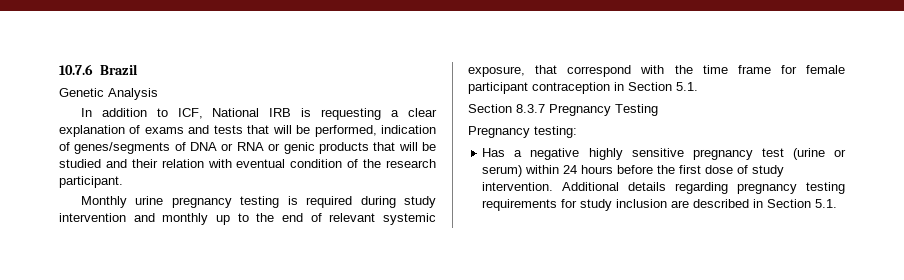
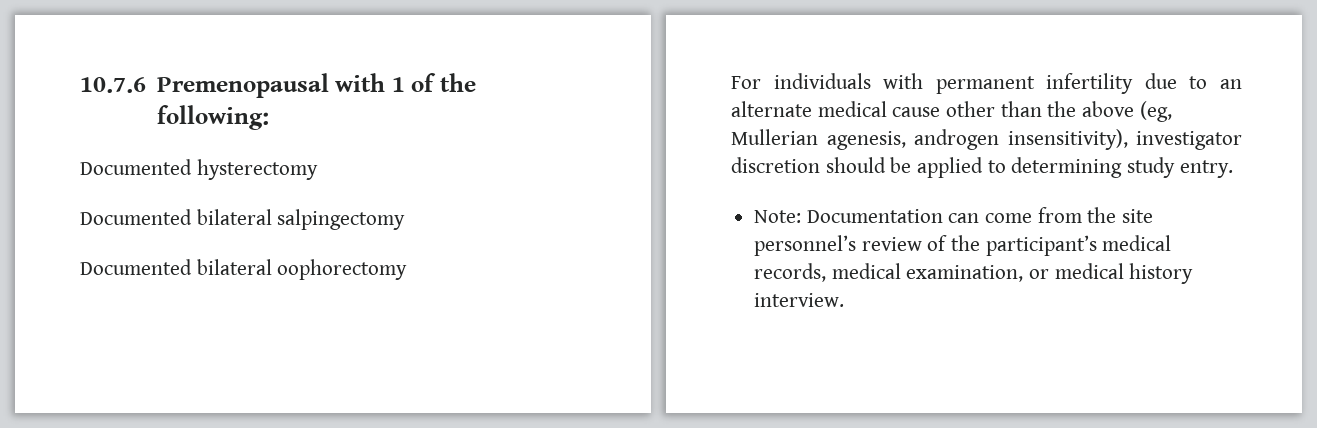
[99,64,138,75] [59,88,158,100] [80,108,437,120] [59,125,437,137] [59,142,437,154] [59,159,437,168] [59,176,123,188] [80,196,436,208] [59,213,436,225] [468,65,845,77] [468,82,698,94] [468,104,658,116] [468,126,577,138] [482,148,846,160] [482,165,785,177] [482,182,845,194] [482,199,838,211] Brazil // Genetic Analysis // In addition to ICF, National IRB is requesting a clear explanation of exams and tests that will be performed, indication of genes/segments of DNA or RNA or genic products that will be studied and their relation with eventual condition of the research participant. // Monthly urine pregnancy testing is required during study intervention and monthly up to the end of relevant systemic exposure, that correspond with the time frame for female participant contraception in Section 5.1. // Section 8.3.7 Pregnancy Testing // Pregnancy testing: // Has a negative highly sensitive pregnancy test (urine or serum) within 24 hours before the first dose of study intervention. Additional details regarding pregnancy testing requirements for study inclusion are described in Section 5.1. -> [156,73,476,98] [156,105,269,130] [80,159,318,180] [80,209,406,230] [80,259,408,280] [731,73,1242,94] [731,101,1172,122] [731,129,1242,150] [731,157,1233,178] [754,207,1154,223] [754,235,1172,256] [754,263,1194,284] [754,293,845,307] Premenopausal with 1 of the following: // Documented hysterectomy // Documented bilateral salpingectomy // Documented bilateral oophorectomy // For individuals with permanent infertility due to an alternate medical cause other than the above (eg, Mullerian agenesis, androgen insensitivity), investigator discretion should be applied to determining study entry. // Note: Documentation can come from the site personnel’s review of the participant’s medical records, medical examination, or medical history interview.

